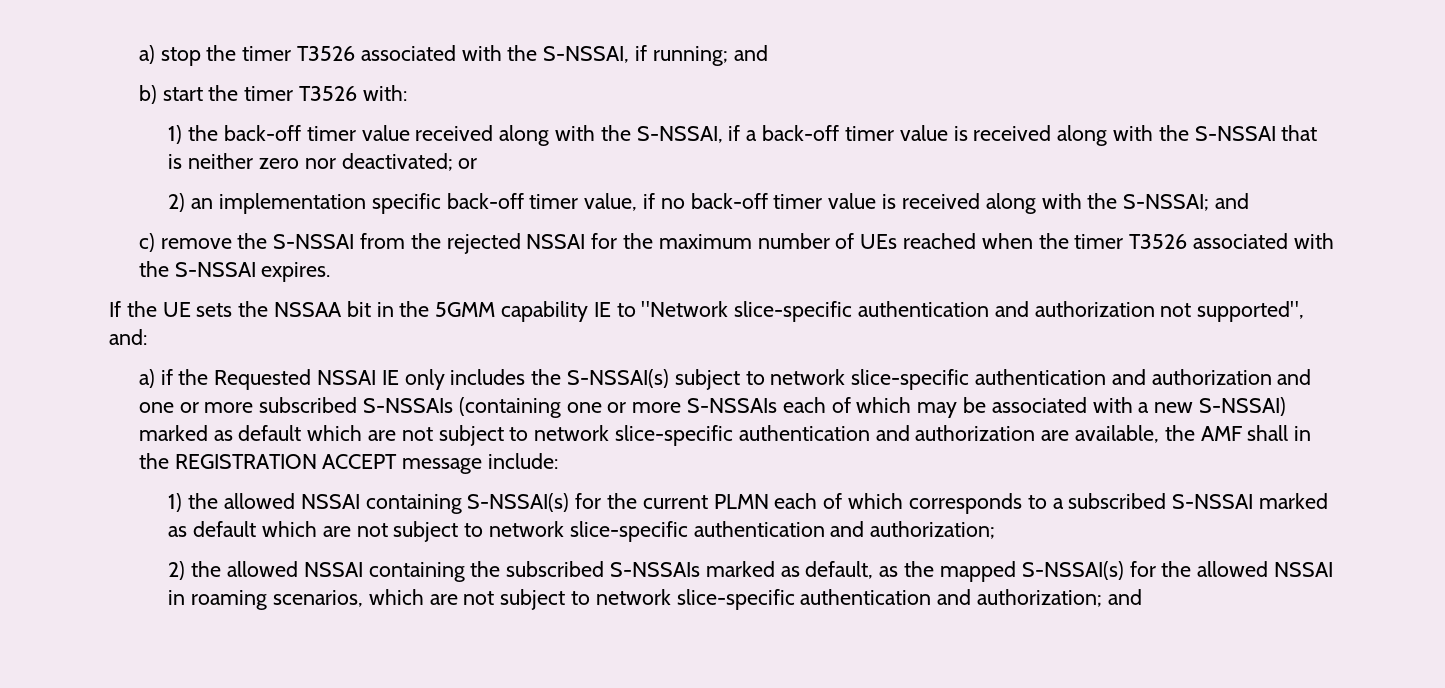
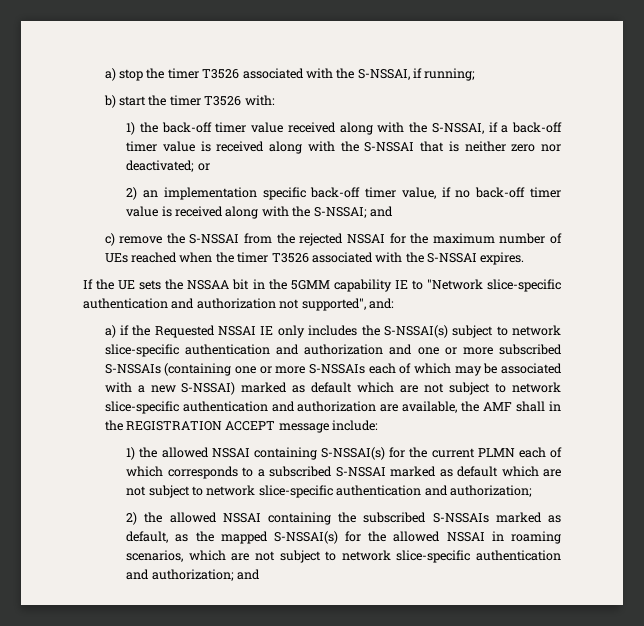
[733,45,768,61] and -> (476, 74) none

